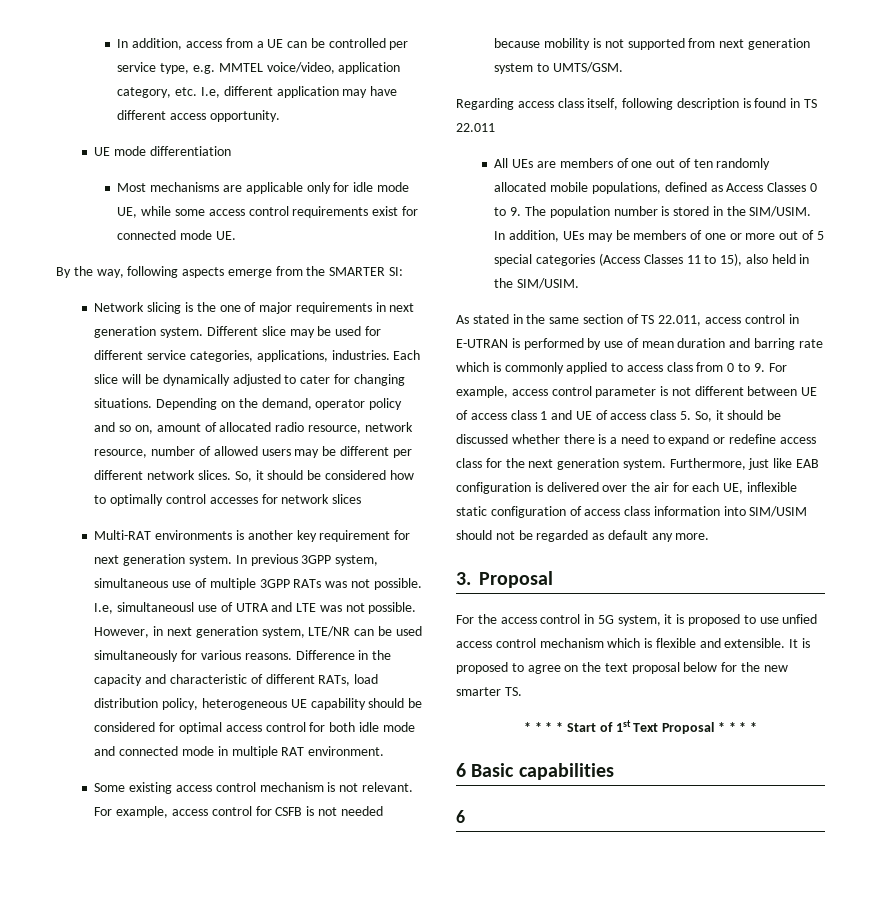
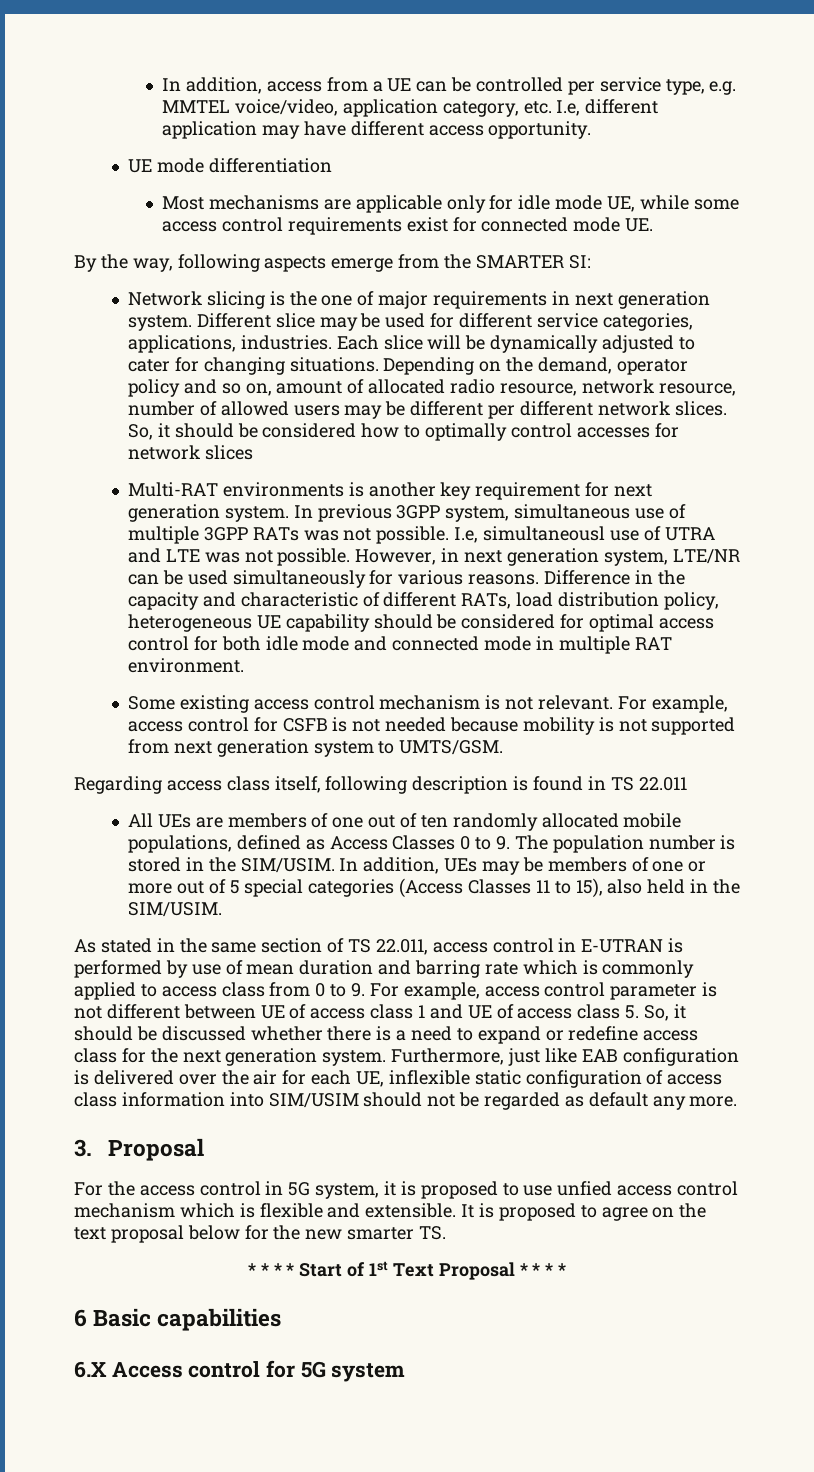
[456,810,465,823] 6 -> [74,1360,406,1382] 6.X Access control for 5G system

